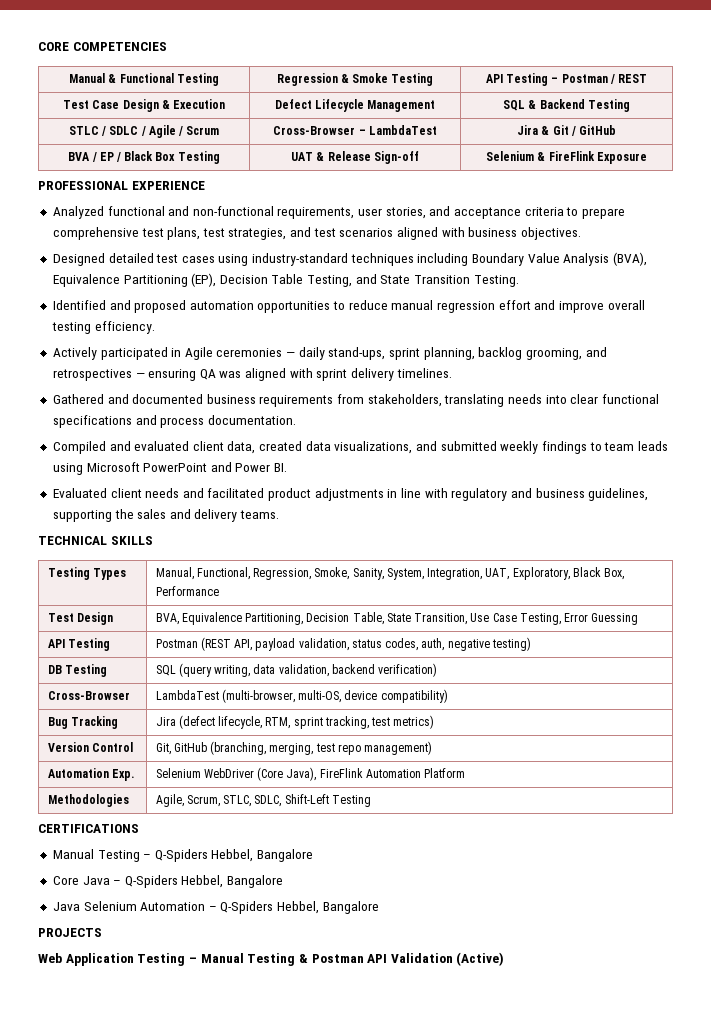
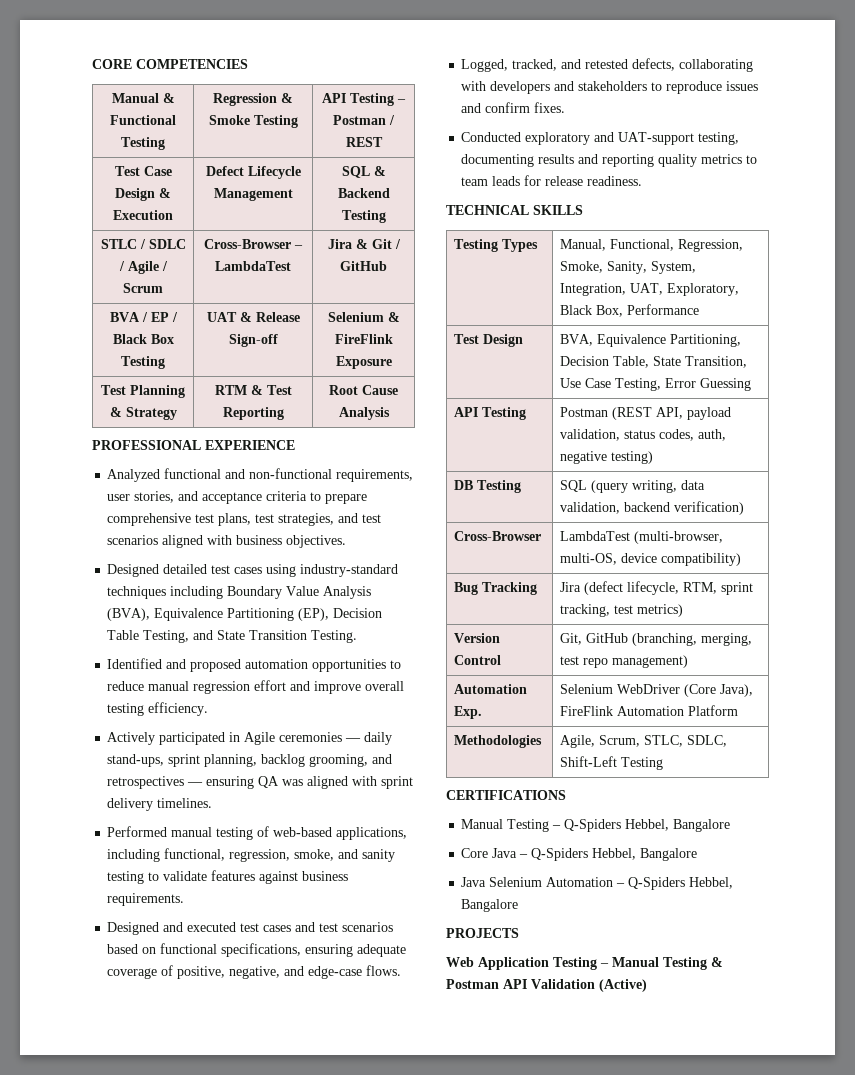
(647, 158) none -> [101,385,185,398] [109,407,177,420] [214,385,292,395] [222,407,284,420] [329,385,398,395] [338,407,390,420] // Test Planning & Strategy | RTM & Test Reporting | Root Cause Analysis
[52,394,659,407] [52,415,296,428] [52,441,668,454] [52,462,288,475] [52,488,649,501] [52,509,280,522] Gathered and documented business requirements from stakeholders, translating needs into clear functional specifications and process documentation. // Compiled and evaluated client data, created data visualizations, and submitted weekly findings to team leads using Microsoft PowerPoint and Power BI. // Evaluated client needs and facilitated product adjustments in line with regulatory and business guidelines, supporting the sales and delivery teams. -> [107,826,408,840] [107,848,396,862] [107,870,349,884] [107,893,185,906] [107,922,394,935] [107,943,407,957] [107,965,402,979] [461,58,754,72] [461,81,759,94] [461,102,566,113] [461,132,740,145] [461,154,758,167] [461,175,643,186] Performed manual testing of web-based applications, including functional, regression, smoke, and sanity testing to validate features against business requirements. // Designed and executed test cases and test scenarios based on functional specifications, ensuring adequate coverage of positive, negative, and edge-case flows. // Logged, tracked, and retested defects, collaborating with developers and stakeholders to reproduce issues and confirm fixes. // Conducted exploratory and UAT-support testing, documenting results and reporting quality metrics to team leads for release readiness.

